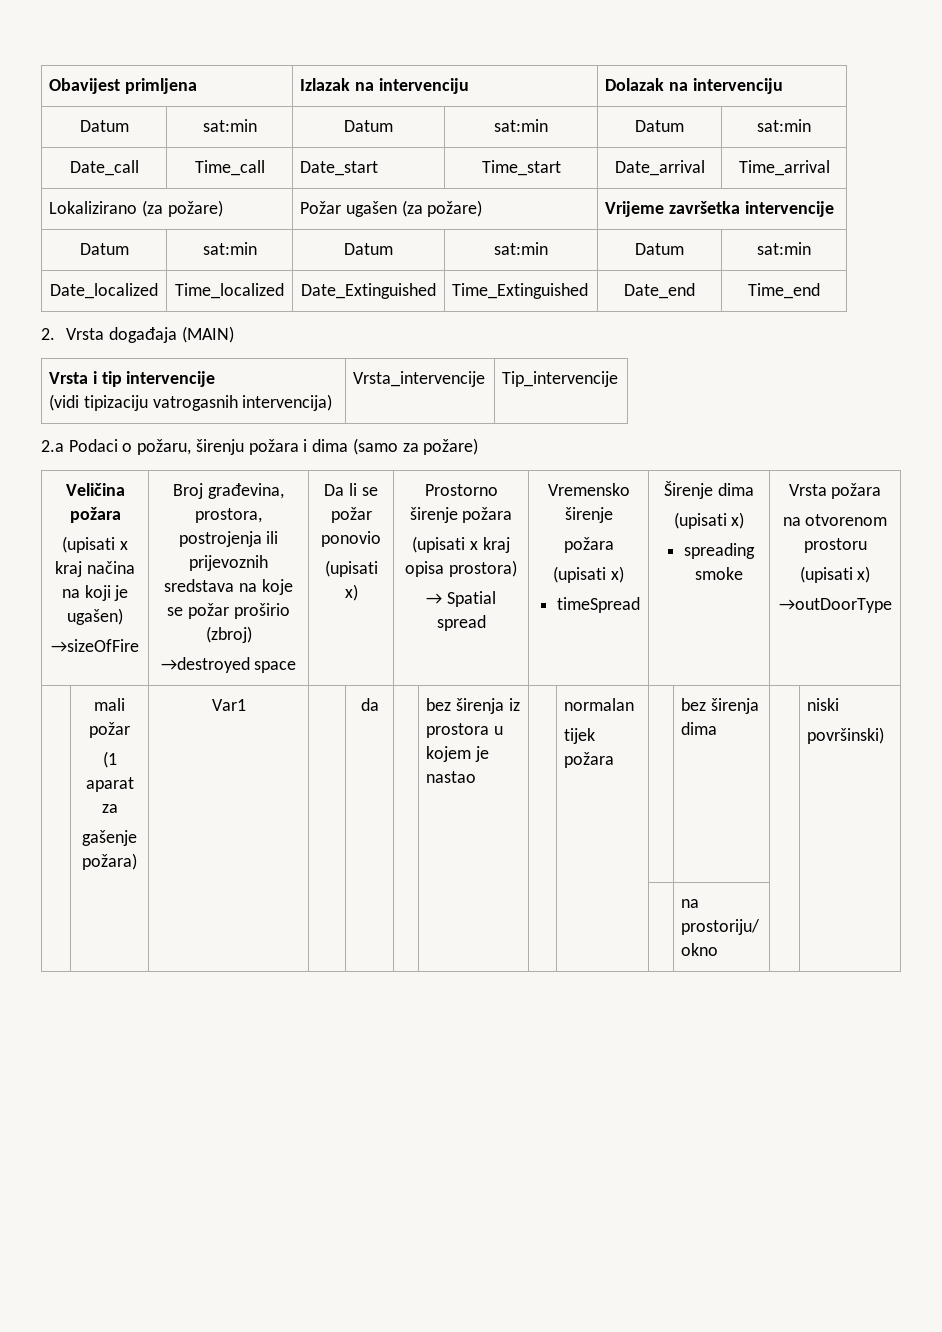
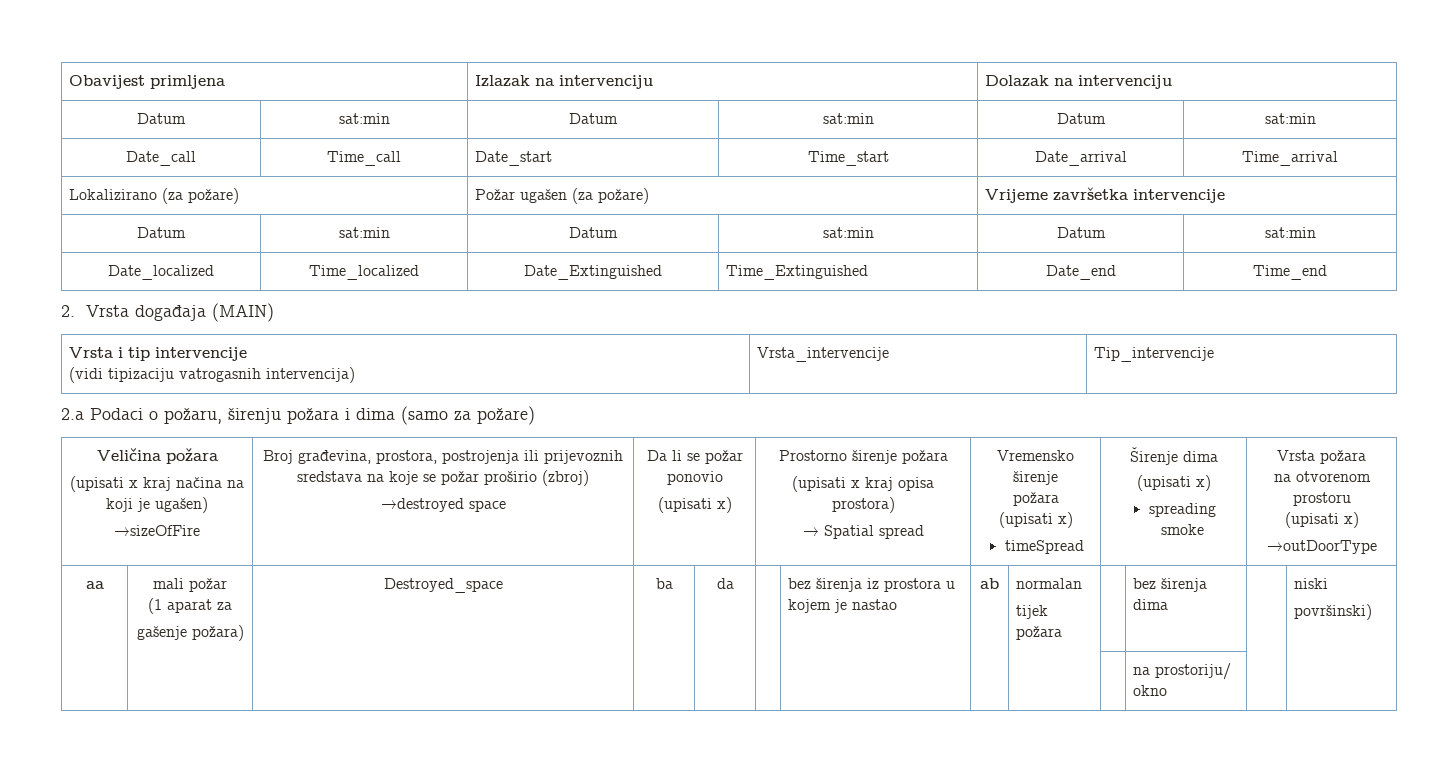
(892, 605) none -> [85,581,104,589] aa
[211,699,246,711] Var1 | -> [383,578,503,593] [655,578,673,589] Destroyed_space | ba
(477, 777) none -> [980,578,999,589] ab

